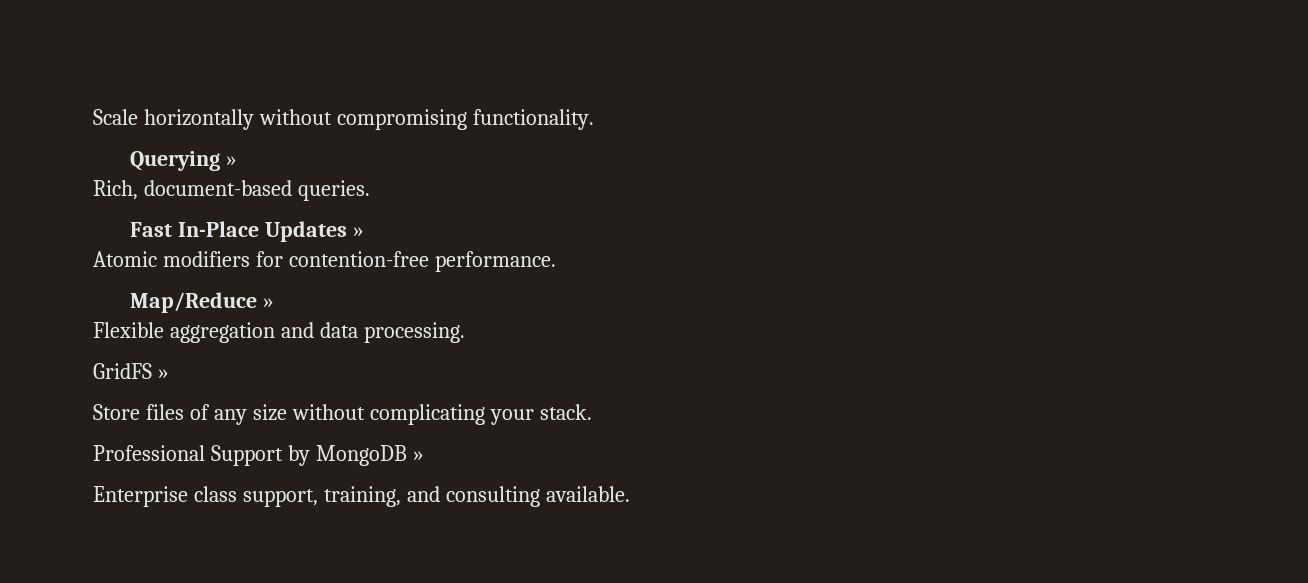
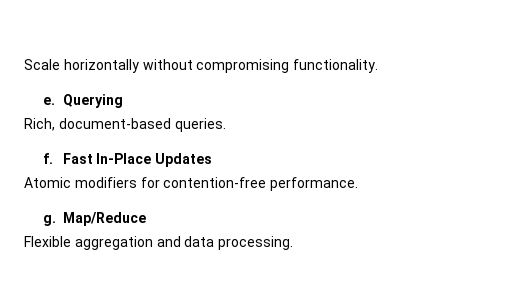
(594, 119) none -> [43,97,56,105] e.
[226,156,238,166] » -> (123, 101) none
(370, 190) none -> [43,153,54,164] f.
[353,227,365,237] » -> (213, 160) none
(556, 261) none -> [43,215,57,226] g.
[263,298,275,308] » -> (147, 219) none
[93,363,169,379] [93,404,592,425] [93,445,424,466] [93,486,630,507] // GridFS » // Store files of any size without complicating your stack. // Professional Support by MongoDB » // Enterprise class support, training, and consulting available. -> (294, 243) none

